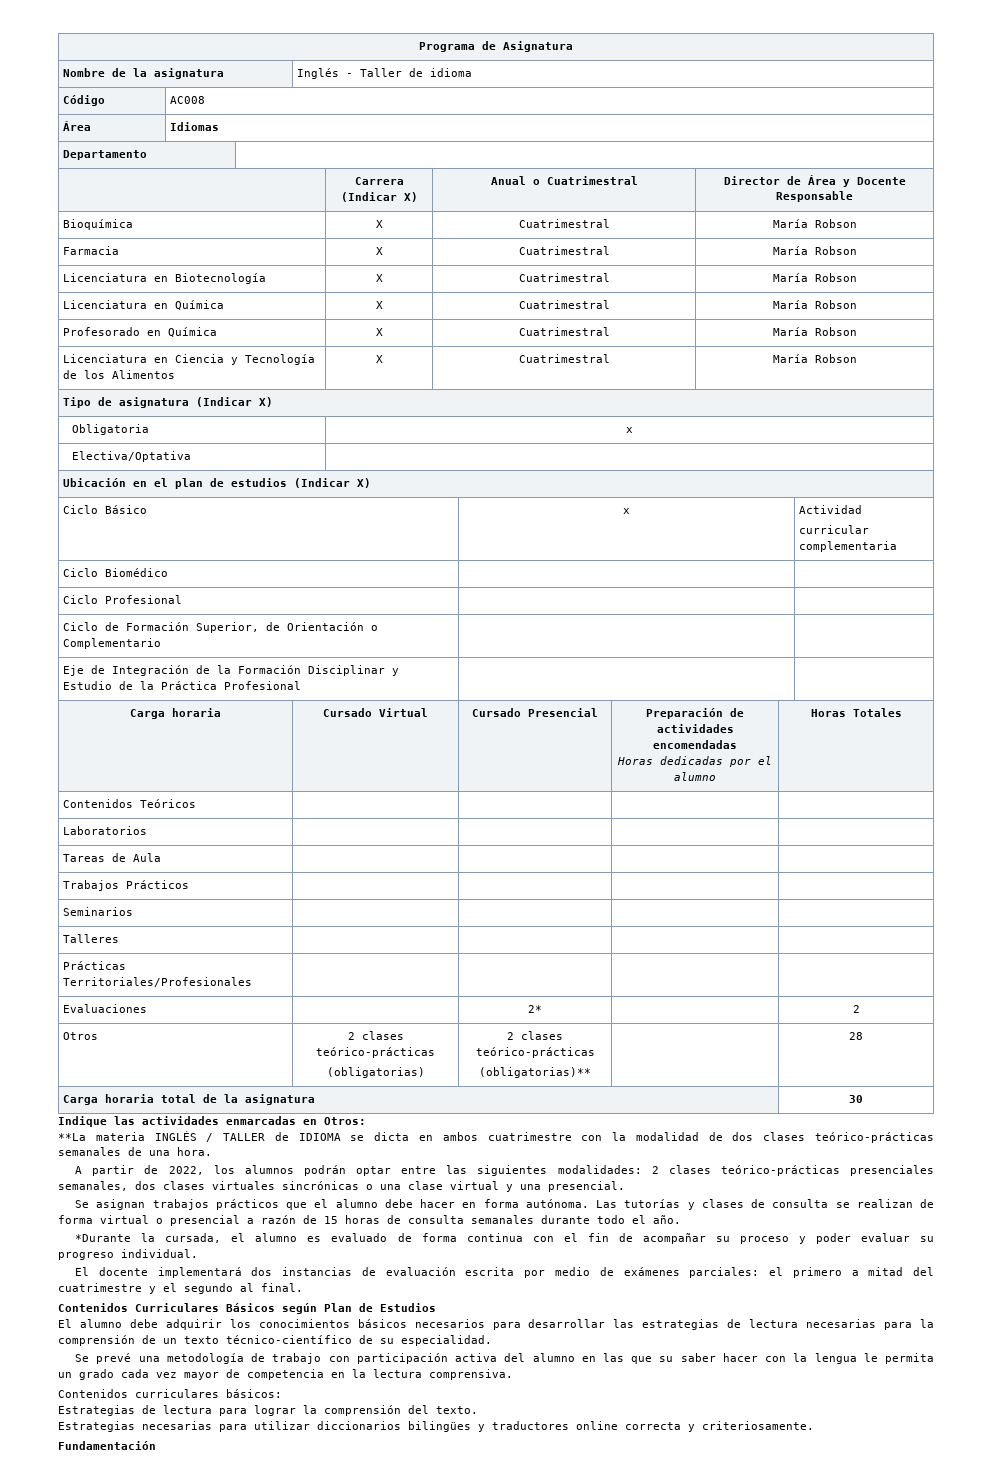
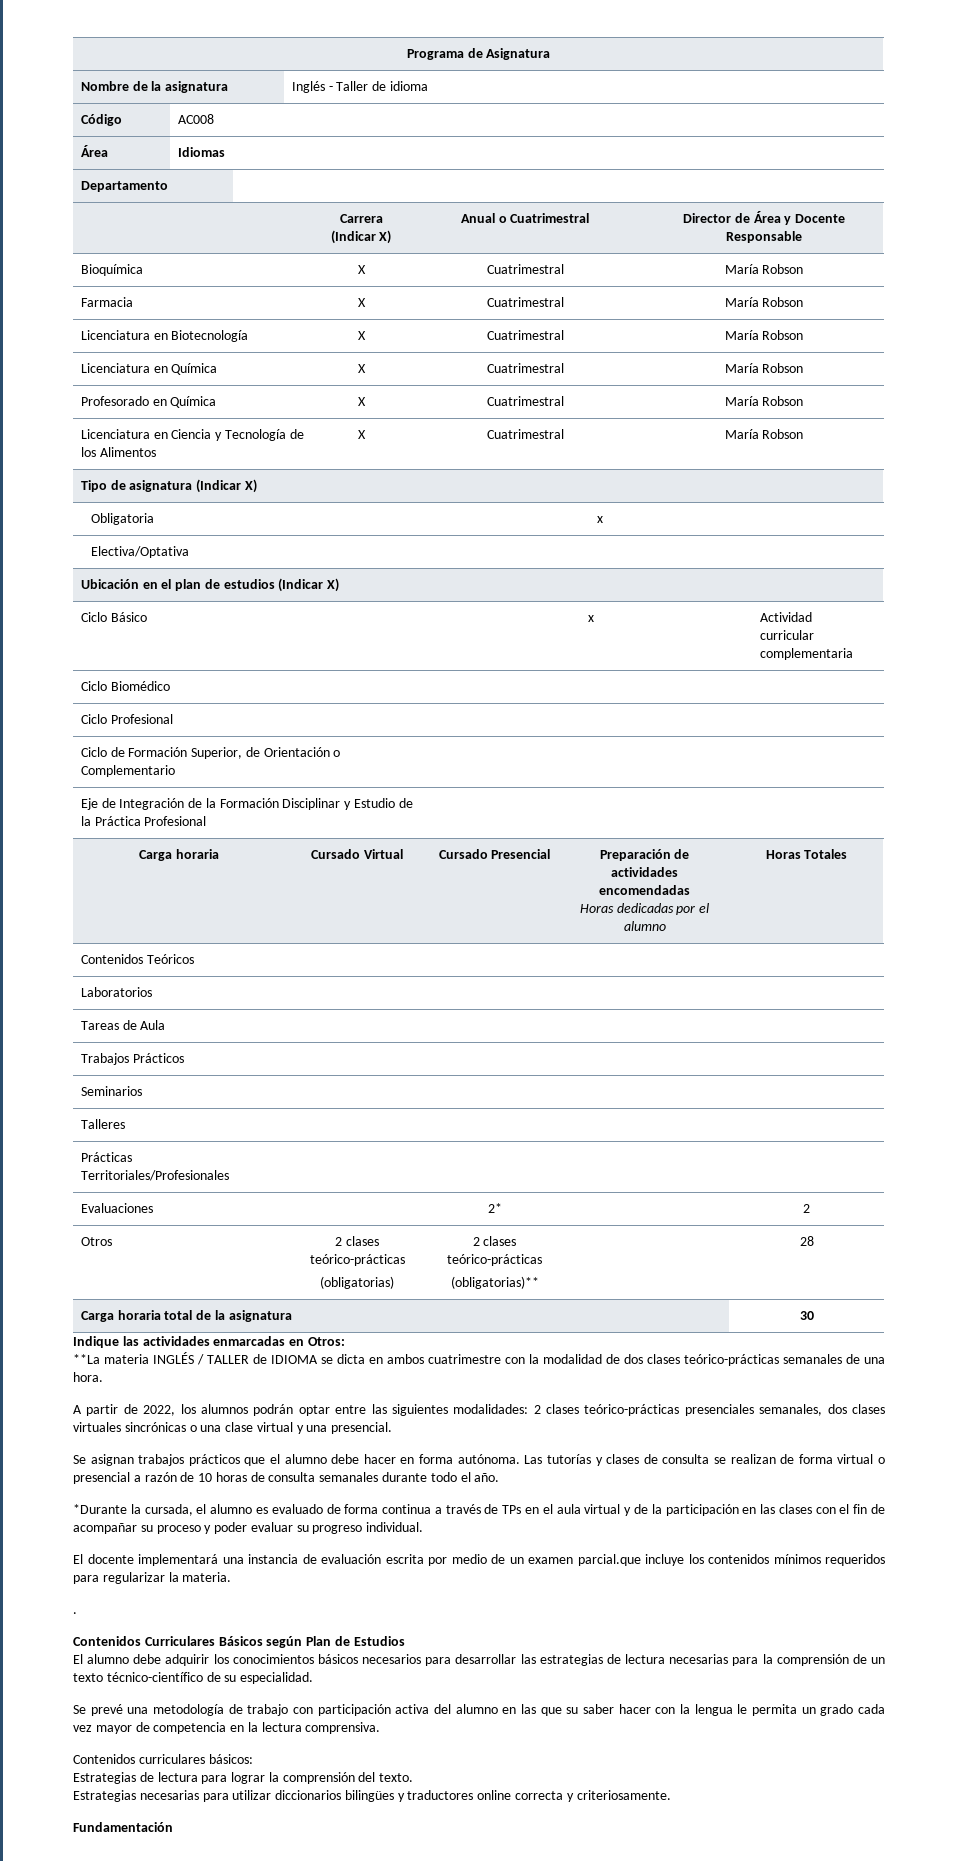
[324,1216,338,1224] 15 -> [198,1473,213,1482] 10
(523, 1237) none -> [434,1504,812,1516] a través de TPs en el aula virtual y de la participación en las clases
[251,1267,353,1276] dos instancias -> [222,1554,298,1564] una instancia
[623,1267,934,1278] [58,1283,303,1294] exámenes parciales: el primero a mitad del cuatrimestre y el segundo al final. -> [509,1554,885,1566] [73,1572,232,1584] [73,1612,77,1614] un examen parcial.que incluye los contenidos mínimos requeridos para regularizar la materia. // .

